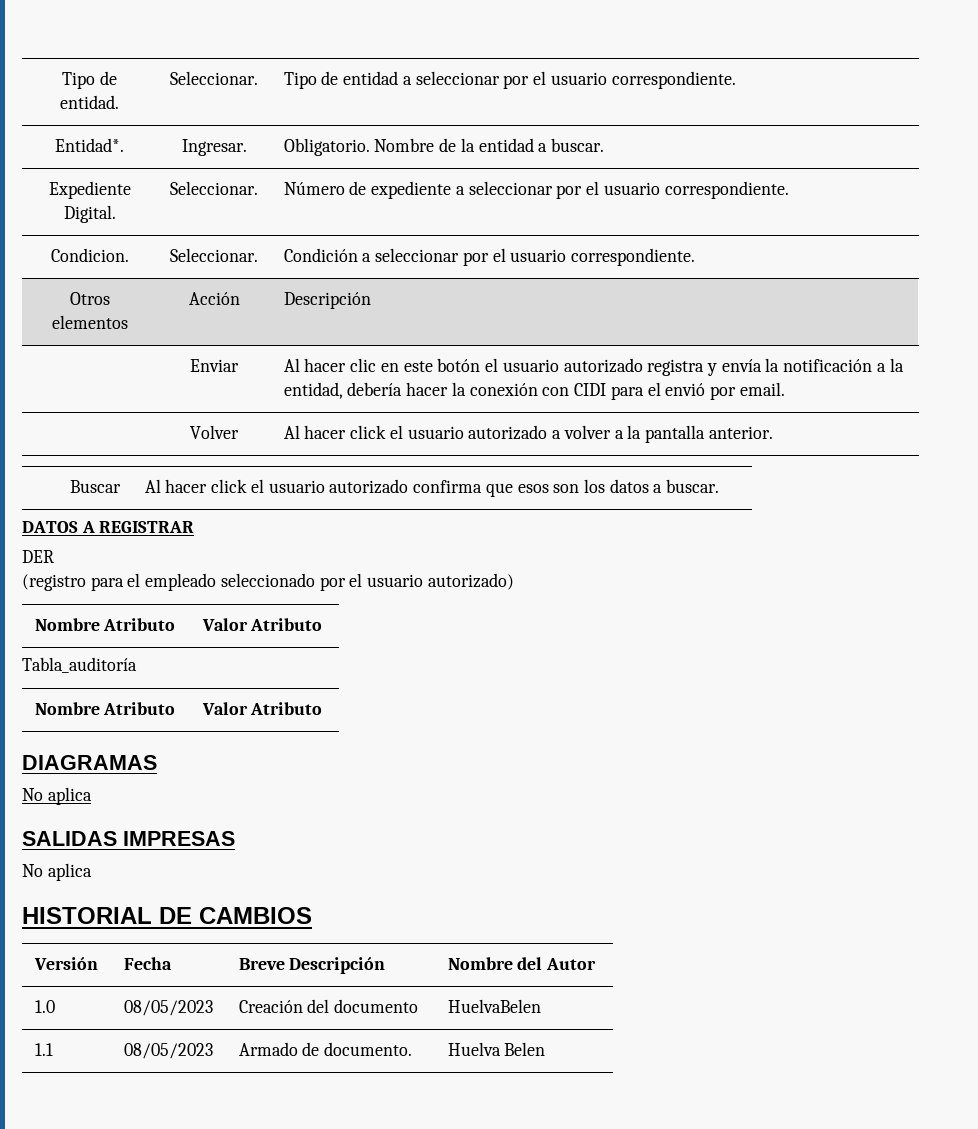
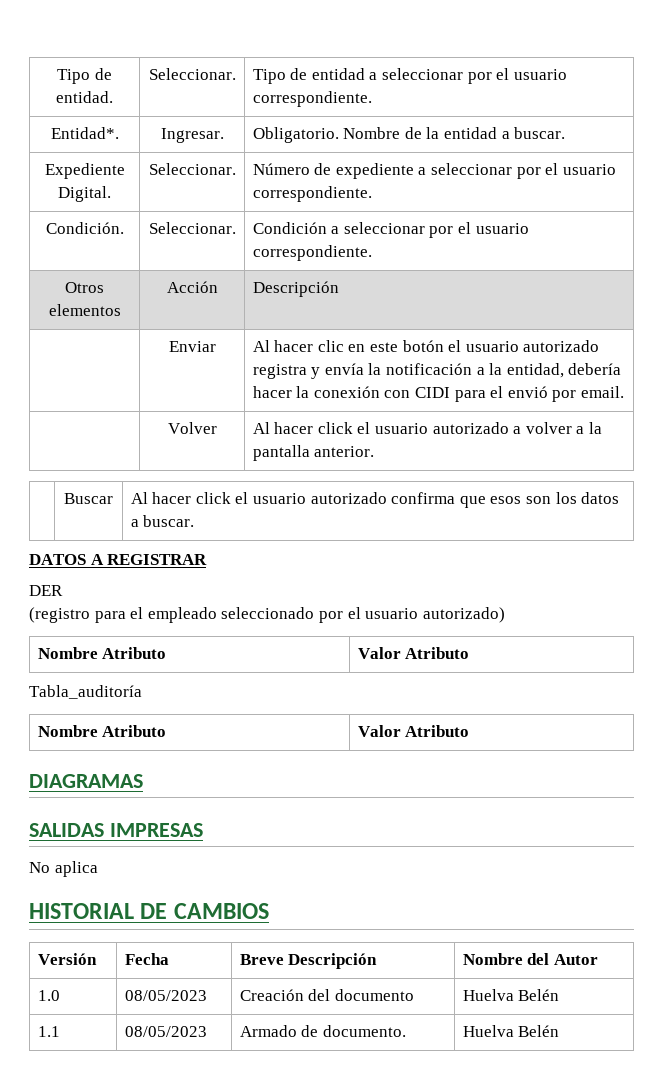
[50,248,129,262] Condicion. -> [45,222,124,234] Condición.
[22,787,92,805] // No aplica -> (143, 781) none
[447,999,541,1013] HuelvaBelen -> [462,989,560,1001] Huelva Belén
[504,1042,546,1056] Belen -> [518,1025,560,1037] Belén

